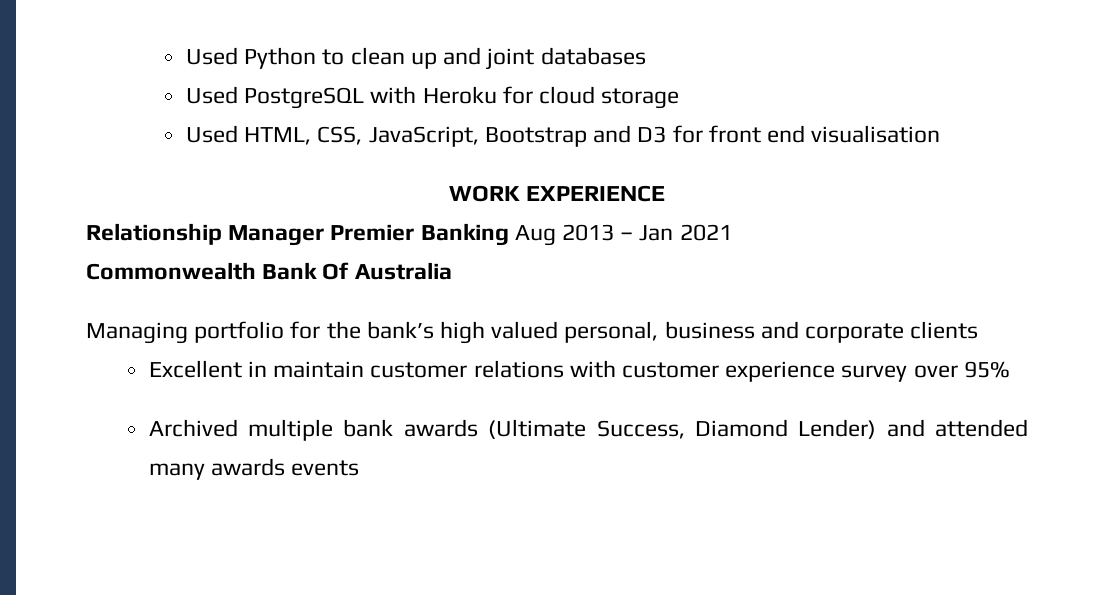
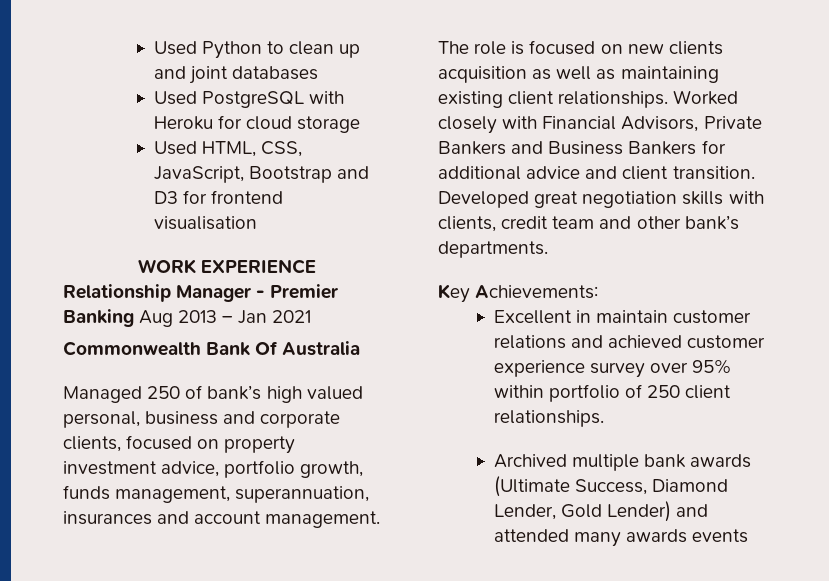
[708,125,805,143] front end -> [211,190,284,204] frontend
(325, 235) none -> [256,290,266,298] -
[86,321,361,344] Managing portfolio for the -> [63,385,203,403] Managed 250 of
[910,321,979,339] clients -> [63,435,296,454] [63,460,364,478] [63,485,370,503] [63,511,381,528] [438,40,723,55] [438,66,719,83] [438,90,739,108] [438,116,762,134] [438,140,726,155] [438,166,755,180] [438,191,764,208] [438,215,739,232] [438,241,548,258] [438,284,599,303] clients, focused on property investment advice, portfolio growth, funds management, superannuation, insurances and account management. The role is focused on new clients acquisition as well as maintaining existing client relationships. Worked closely with Financial Advisors, Private Bankers and Business Bankers for additional advice and client transition. Developed great negotiation skills with clients, credit team and other bank’s departments. // Key Achievements:
[569,360,616,378] with -> [570,335,683,348] and achieved
(1010, 369) none -> [493,384,732,402] [493,410,604,427] within portfolio of 250 client relationships.
(788, 428) none -> [493,504,602,520] Lender, Gold

